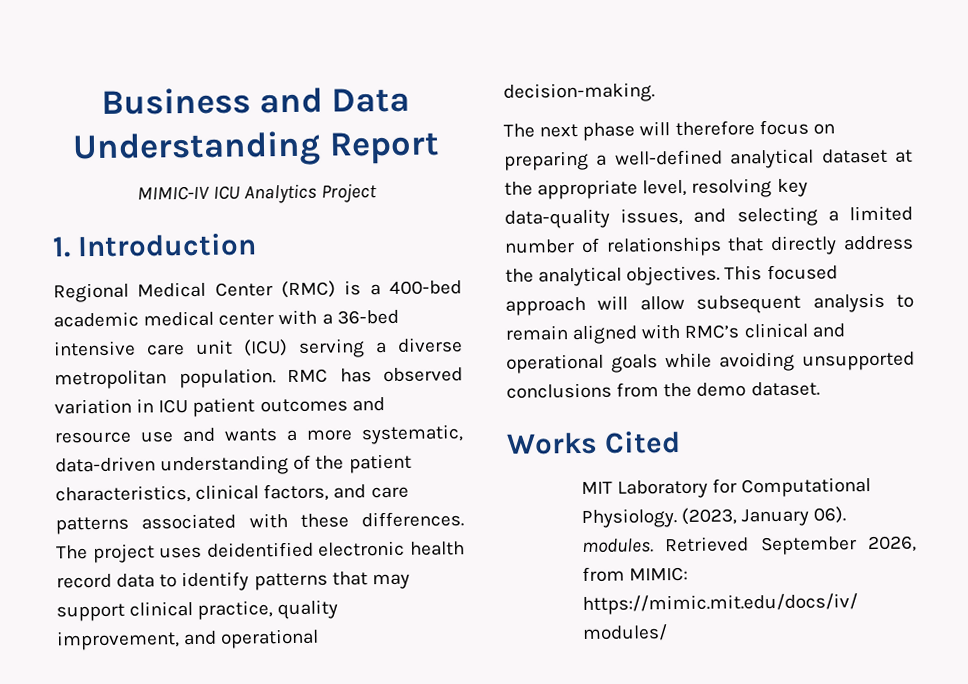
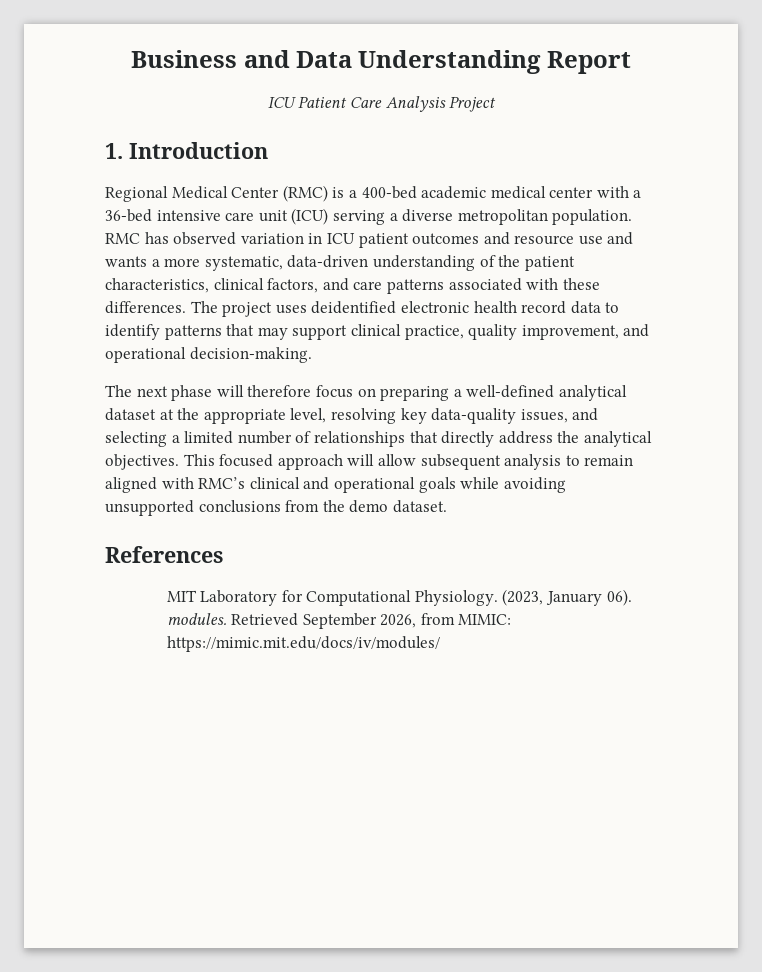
[136,183,318,204] MIMIC-IV ICU Analytics -> [267,96,446,112] ICU Patient Care Analysis
[506,430,681,455] Works Cited -> [105,546,223,563] References

